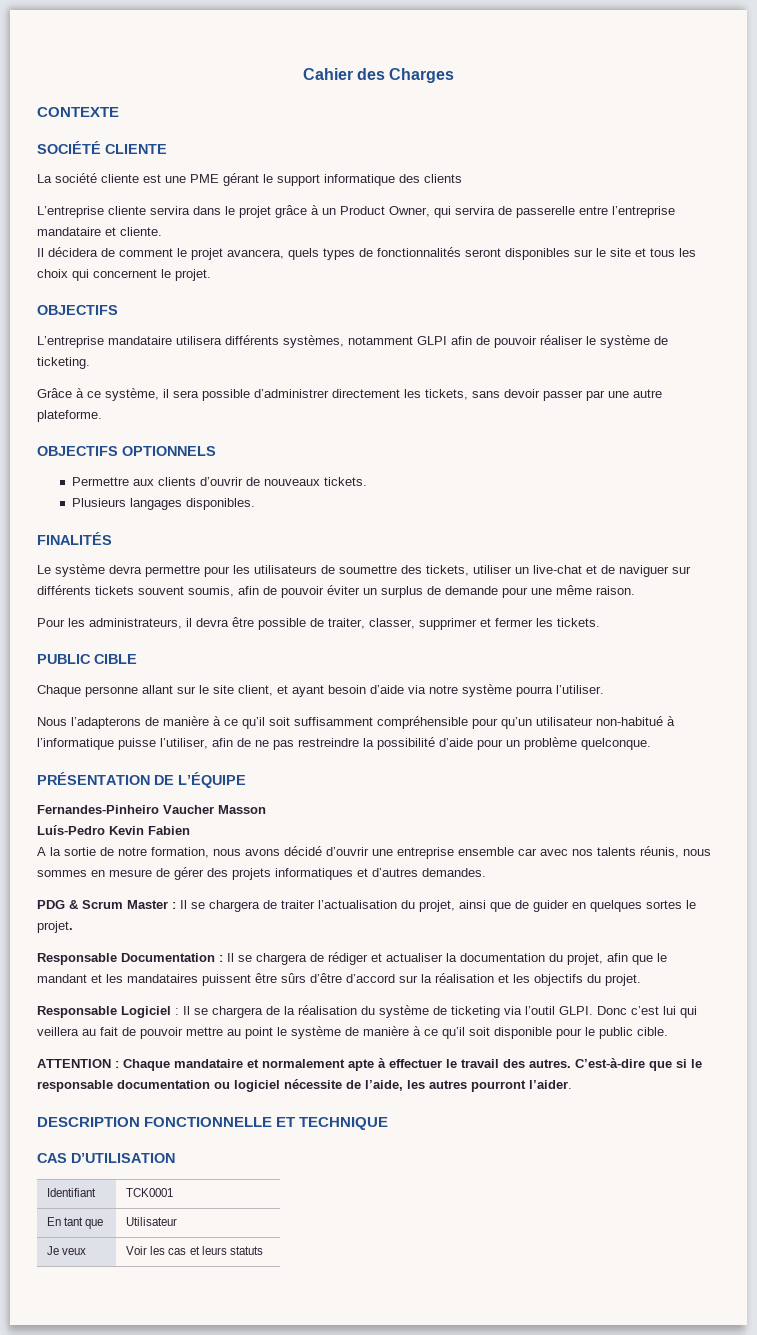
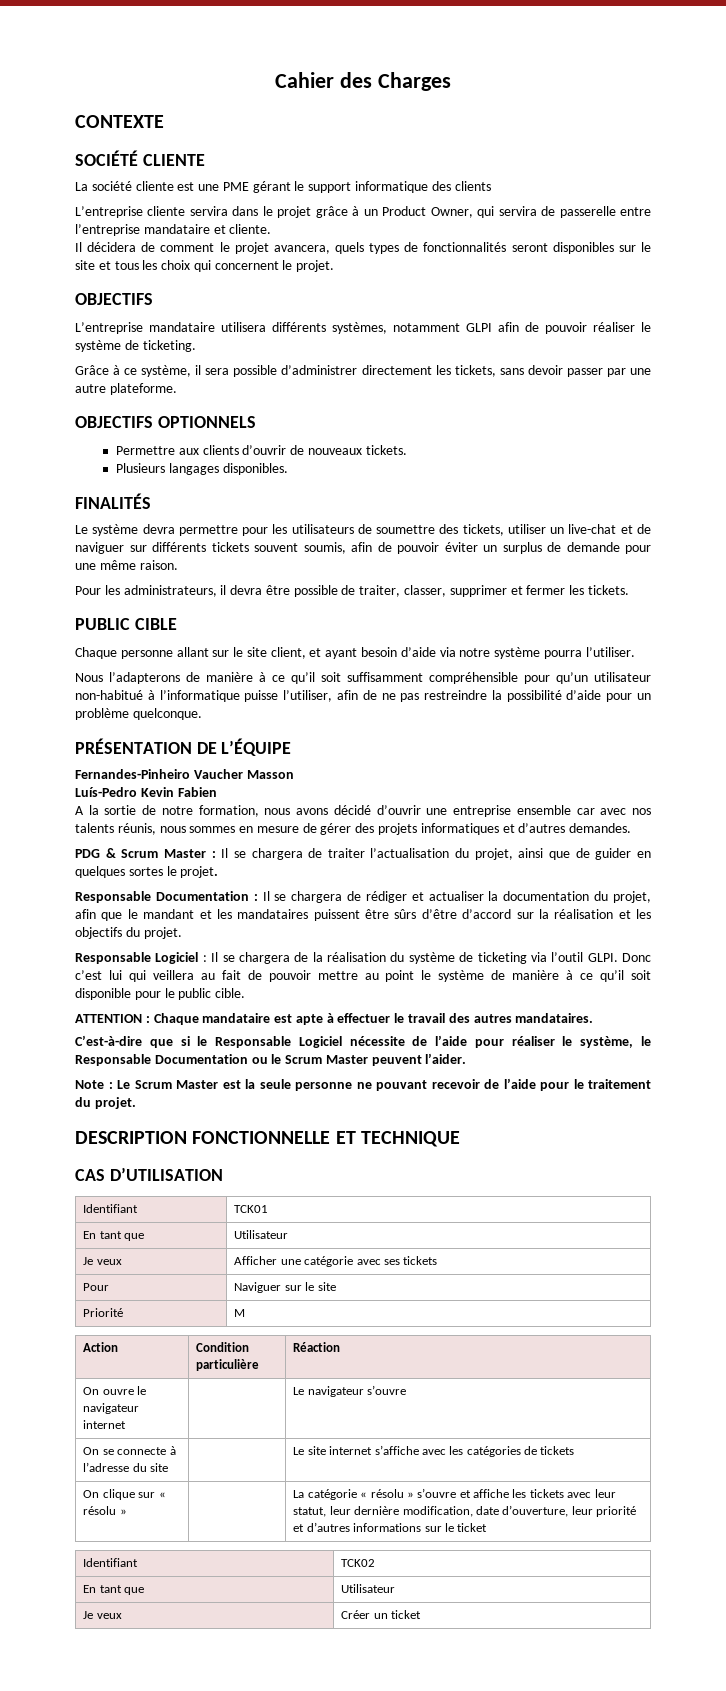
[247,1059,345,1068] et normalement -> [274,1014,293,1023] est
[529,1059,571,1068] autres. -> [473,1013,594,1023] autres mandataires. //
[37,1079,572,1092] responsable documentation ou logiciel nécessite de l’aide, les autres pourront l’aider. -> [215,1035,651,1048] [75,1053,467,1066] [75,1078,651,1091] [75,1097,136,1109] Responsable Logiciel nécessite de l’aide pour réaliser le système, le Responsable Documentation ou le Scrum Master peuvent l’aider. // Note : Le Scrum Master est la seule personne ne pouvant recevoir de l’aide pour le traitement du projet.
[126,1188,174,1197] [47,1217,104,1229] [126,1217,178,1226] [47,1246,87,1255] [126,1246,263,1255] TCK0001 // En tant que | Utilisateur // Je veux | Voir les cas et leurs statuts -> [234,1205,269,1213] [83,1231,145,1241] [234,1230,289,1239] [83,1257,122,1265] [234,1256,438,1267] [83,1283,110,1291] [234,1282,336,1293] [83,1308,124,1317] [234,1309,246,1317] [83,1342,119,1352] [196,1342,250,1352] [196,1359,260,1371] [293,1342,341,1352] [83,1386,147,1395] [83,1403,140,1414] [83,1420,127,1429] [293,1385,407,1397] [83,1446,176,1455] [83,1462,169,1472] [293,1445,575,1457] [83,1489,166,1500] [83,1506,127,1515] [293,1488,616,1500] [293,1505,637,1517] [293,1522,488,1532] [83,1558,139,1567] [341,1559,376,1567] [83,1585,145,1595] [341,1584,396,1593] [83,1611,122,1619] [341,1610,422,1619] TCK01 // En tant que | Utilisateur // Je veux | Afficher une catégorie avec ses tickets // Pour | Naviguer sur le site // Priorité | M // Action | Condition particulière | Réaction // On ouvre le navigateur internet | | Le navigateur s’ouvre // On se connecte à l’adresse du site | | Le site internet s’affiche avec les catégories de tickets // On clique sur « résolu » | | La catégorie « résolu » s’ouvre et affiche les tickets avec leur statut, leur dernière modification, date d’ouverture, leur priorité et d’autres informations sur le ticket // Identifiant | TCK02 // En tant que | Utilisateur // Je veux | Créer un ticket

